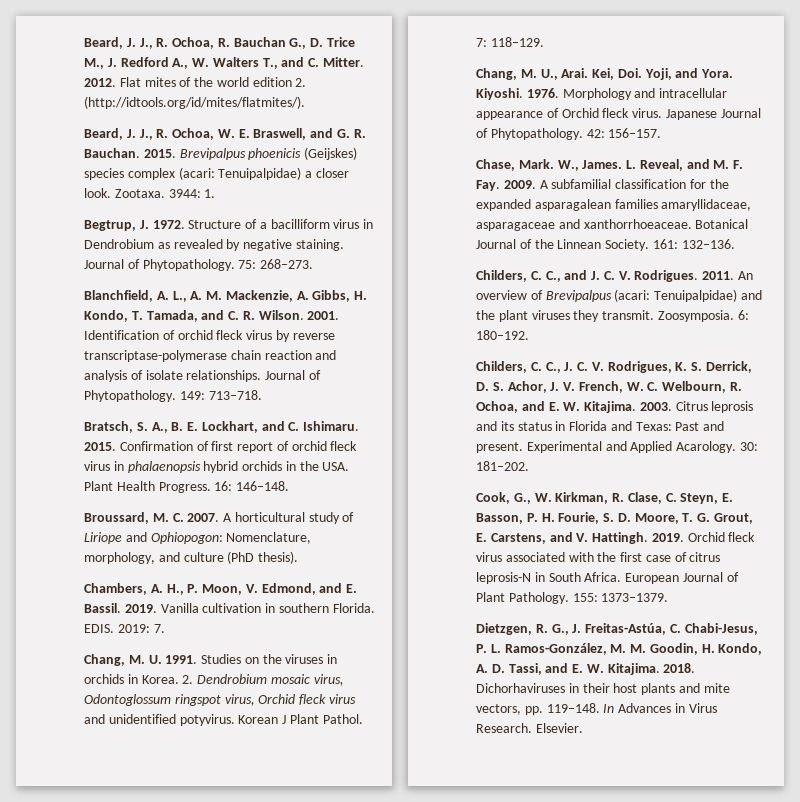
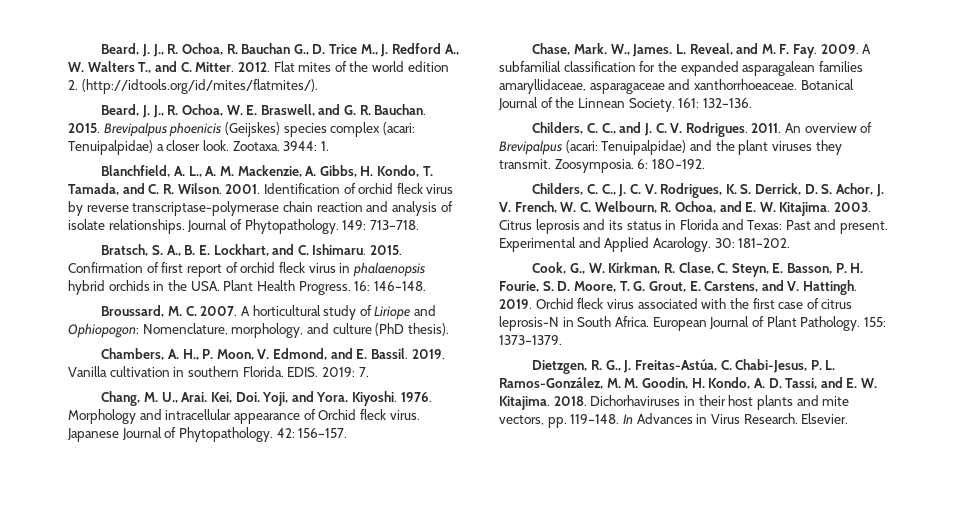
[84,219,374,231] [84,239,344,251] [84,259,314,271] // Begtrup, J. 1972. Structure of a bacilliform virus in Dendrobium as revealed by negative staining. Journal of Phytopathology. 75: 268–273. -> (329, 146) none
[84,654,338,666] [84,674,344,686] [84,694,356,706] [84,714,363,726] [476,37,544,47] // Chang, M. U. 1991. Studies on the viruses in orchids in Korea. 2. Dendrobium mosaic virus, Odontoglossum ringspot virus, Orchid fleck virus and unidentified potyvirus. Korean J Plant Pathol. 7: 118–129. -> (369, 372) none

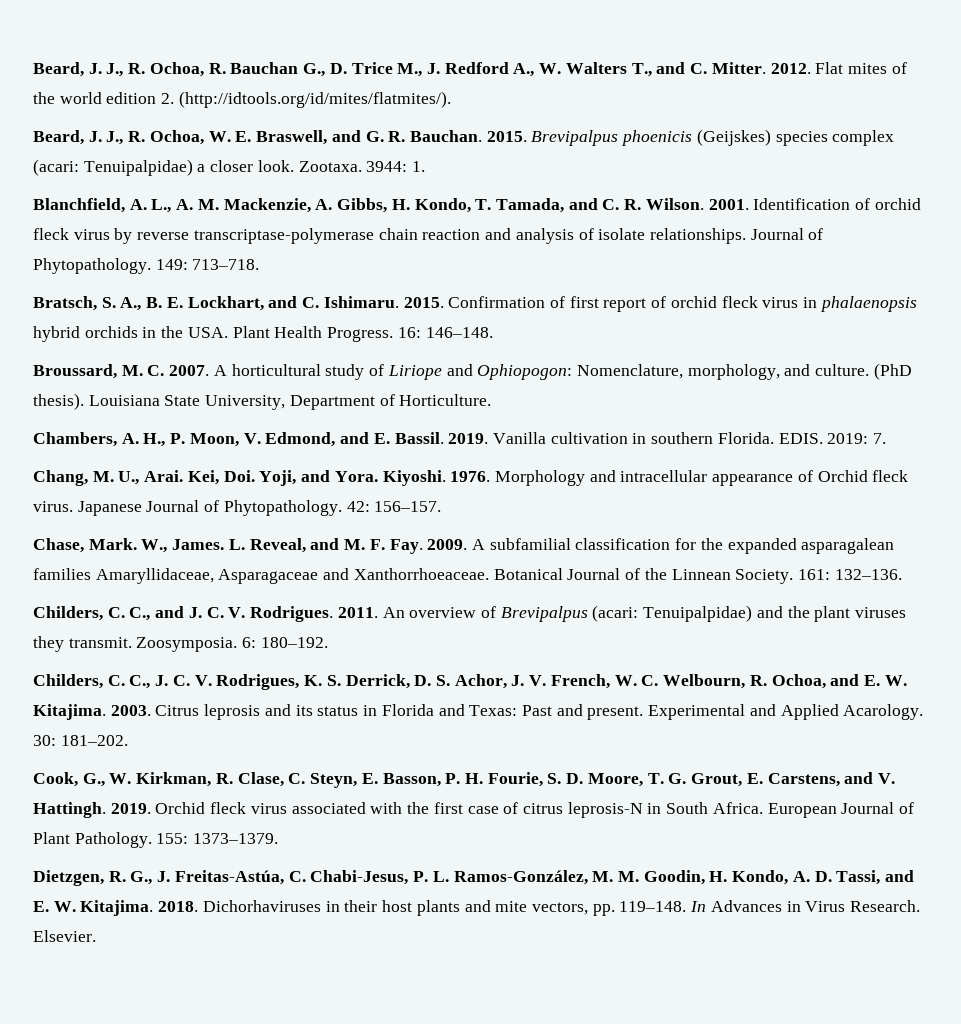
[332,323,372,334] culture -> [815,364,870,376] culture.
(449, 329) none -> [88,394,492,410] Louisiana State University, Department of Horticulture.
[499,79,797,94] amaryllidaceae, asparagaceae and xanthorrhoeaceae. -> [95,568,489,584] Amaryllidaceae, Asparagaceae and Xanthorrhoeaceae.

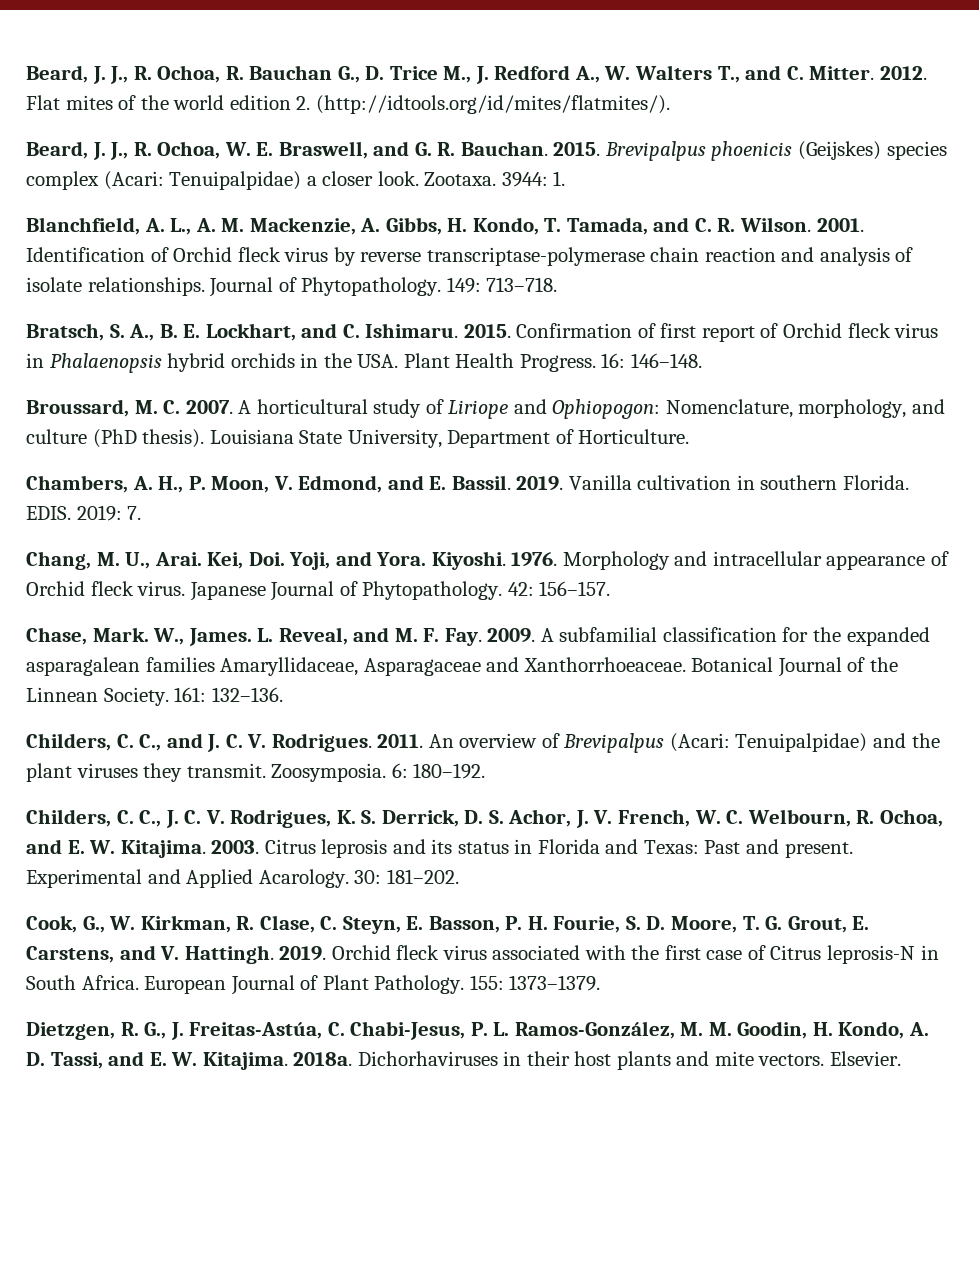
[33,159,79,176] (acari: -> [103,171,164,190] (Acari:
[874,198,921,210] orchid -> [173,247,233,262] Orchid
[670,296,717,308] orchid -> [783,323,843,338] Orchid
[819,296,917,312] phalaenopsis -> [49,353,162,373] Phalaenopsis
[815,364,870,376] culture. -> [26,429,87,444] culture
[592,605,639,622] (acari: -> [669,733,730,752] (Acari:
[522,803,563,814] citrus -> [770,945,822,960] Citrus
[158,901,199,912] 2018. -> [293,1052,353,1066] 2018a.
[531,900,921,916] vectors, pp. 119–148. In Advances in Virus Research. -> [758,1054,825,1066] vectors.

